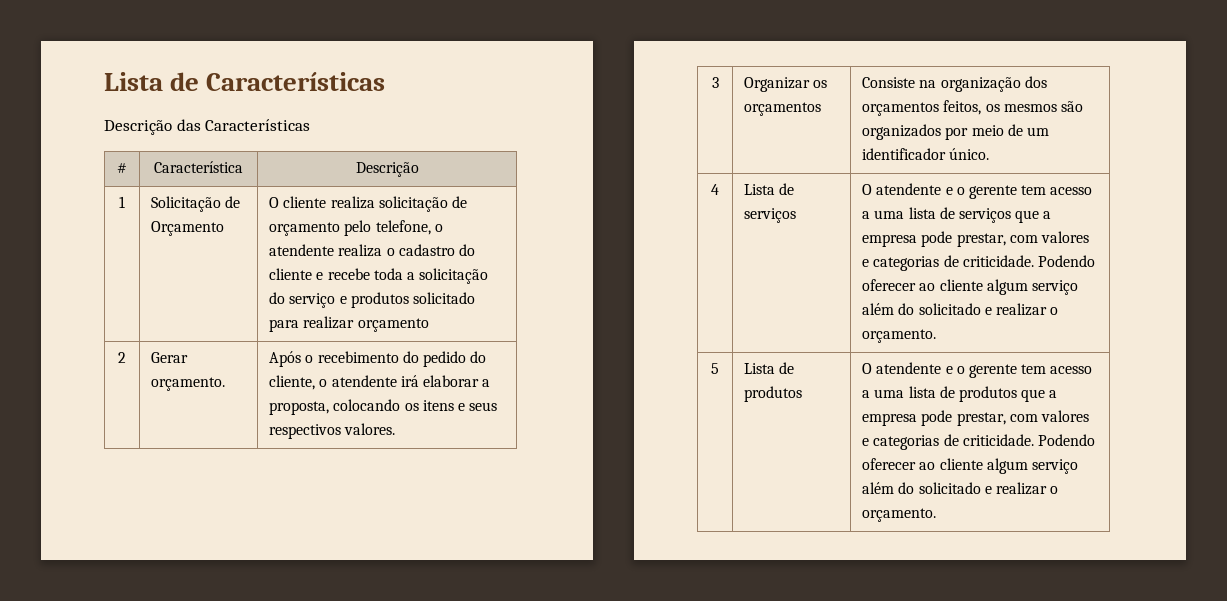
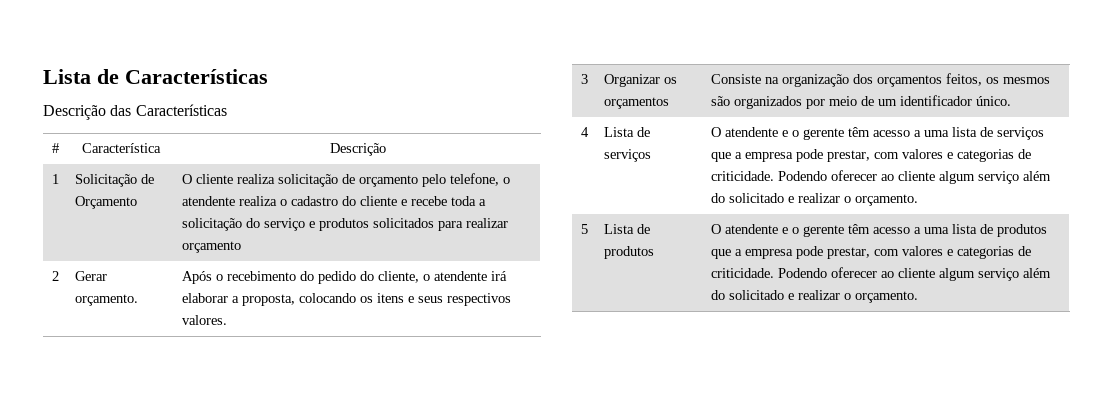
[413,292,476,304] solicitado -> [373,218,435,228] solicitados
[1021,185,1047,195] tem -> [848,127,871,137] têm
[1021,364,1047,374] tem -> [848,224,871,234] têm

